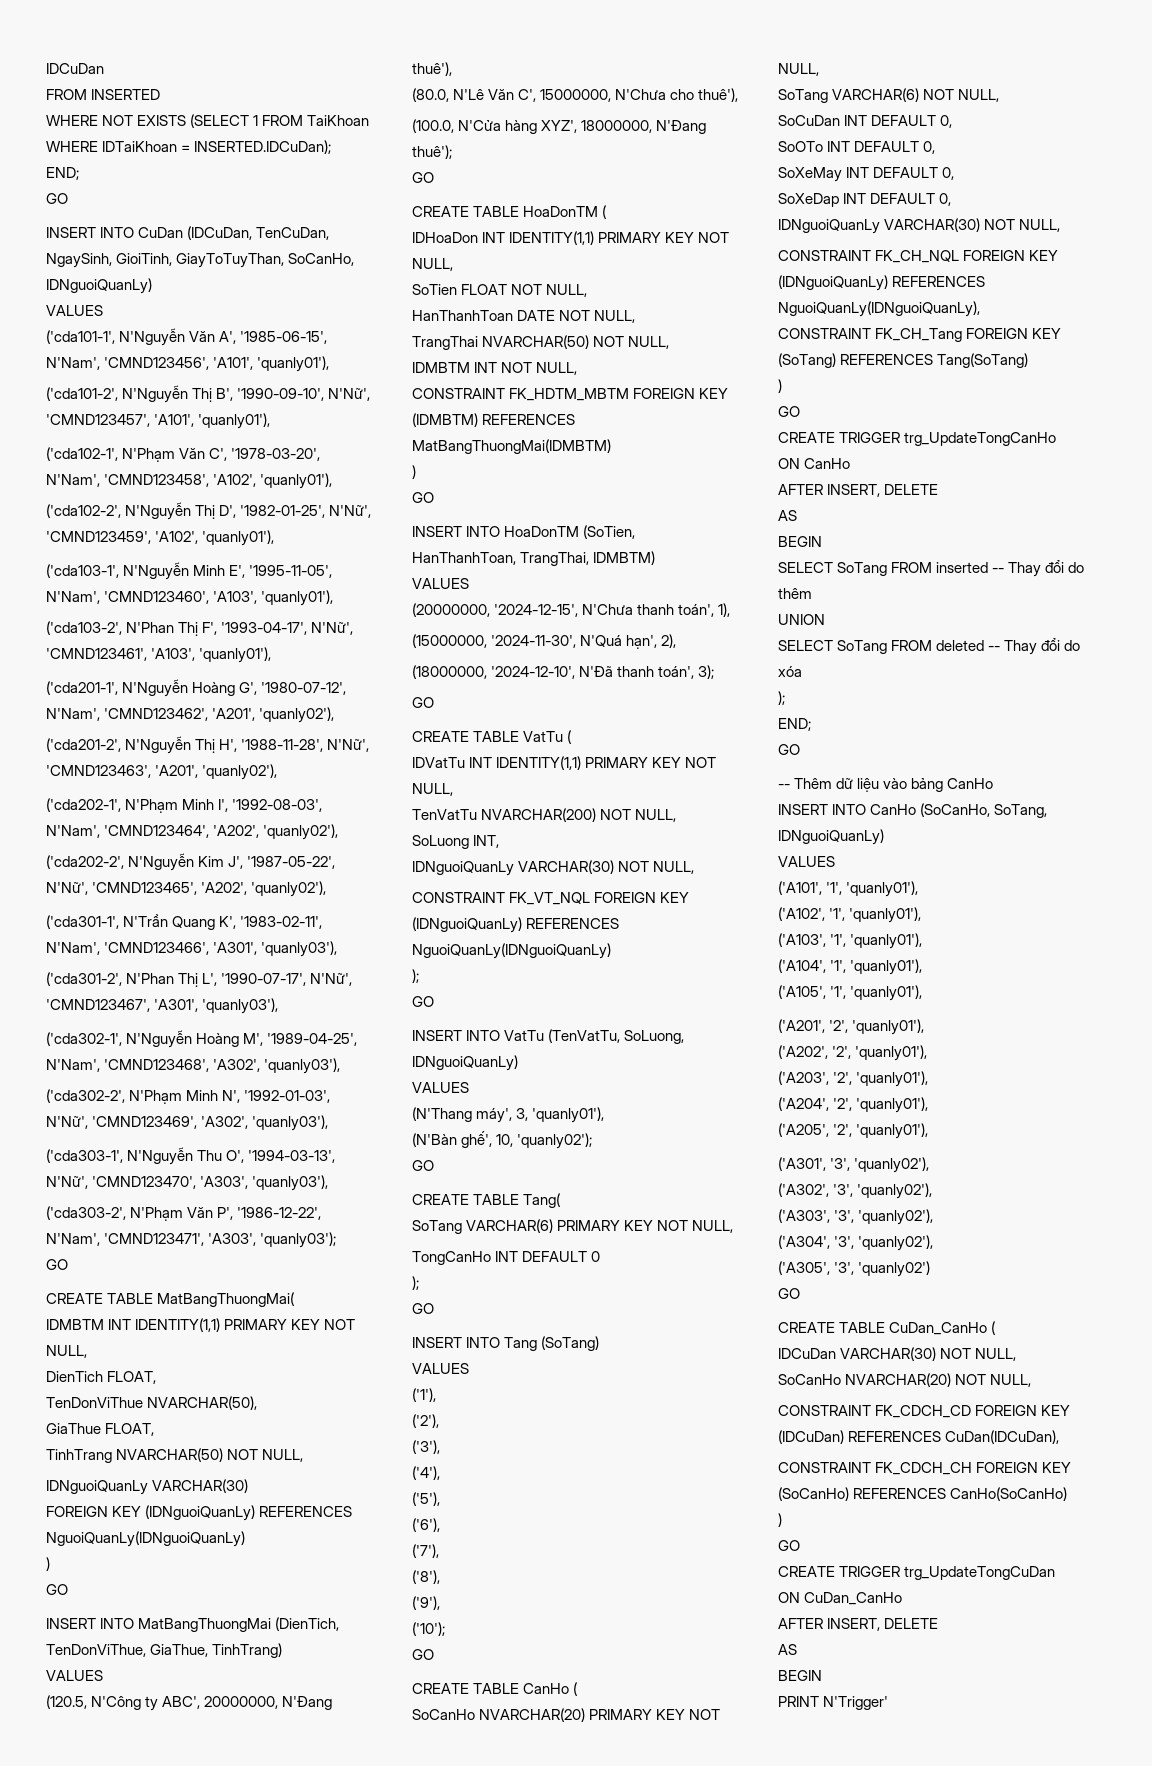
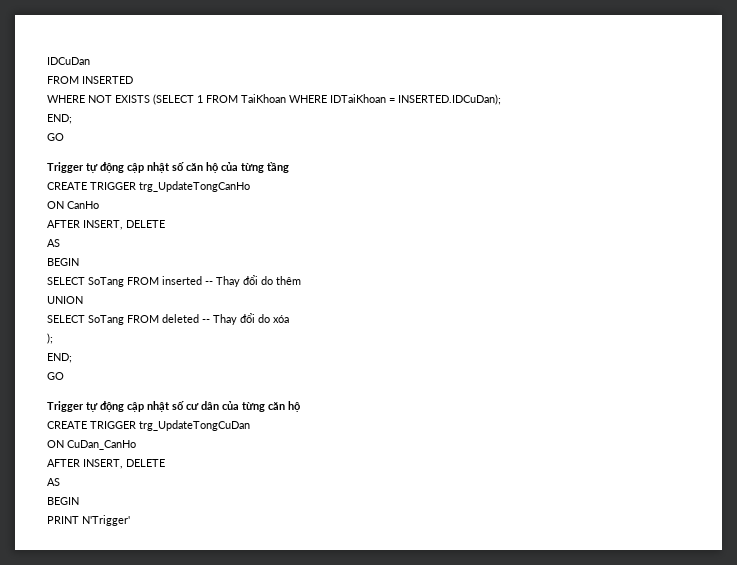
[46,226,330,240] [46,253,355,268] [46,278,152,294] [46,305,103,316] [46,328,328,346] [46,356,330,372] [46,385,371,403] [46,413,271,429] [46,447,321,462] [46,473,333,489] [46,502,372,520] [46,530,275,546] [46,562,333,580] [46,590,334,606] [46,621,354,636] [46,647,272,663] [46,679,347,697] [46,707,335,723] [46,736,370,754] [46,764,278,780] [46,798,323,813] [46,824,339,840] [46,853,336,871] [46,881,327,897] [46,914,323,930] [46,941,338,957] [46,972,353,987] [46,998,279,1014] [46,1030,358,1048] [46,1058,341,1074] [46,1089,331,1104] [46,1115,329,1131] [46,1147,336,1165] [46,1175,329,1191] [46,1206,322,1221] [46,1232,337,1248] [46,1259,68,1270] [46,1292,296,1307] [46,1318,356,1332] [46,1345,87,1358] [46,1371,157,1384] [46,1396,258,1410] [46,1423,155,1436] [46,1448,304,1463] [46,1479,249,1495] [46,1505,353,1521] [46,1531,245,1547] [46,1557,50,1571] [46,1584,68,1595] [46,1617,340,1632] [46,1643,283,1658] [46,1670,103,1681] [46,1695,333,1711] [412,62,452,76] [412,88,739,102] [412,119,707,134] [412,145,452,159] [412,172,434,183] [412,205,608,219] [412,231,730,245] [412,258,453,271] [412,284,588,297] [412,310,636,323] [412,335,670,350] [412,362,578,375] [412,388,729,401] [412,413,576,427] [412,439,611,454] [412,465,416,479] [412,492,434,503] [412,525,636,539] [412,551,656,566] [412,578,469,589] [412,603,731,617] [412,634,677,649] [412,665,715,679] [412,697,434,708] [412,730,573,744] [412,756,717,770] [412,783,453,796] [412,808,677,822] [412,835,500,849] [412,860,695,876] [412,892,690,905] [412,917,620,933] [412,943,611,959] [412,969,419,983] [412,996,434,1007] [412,1029,685,1044] [412,1055,518,1071] [412,1082,469,1093] [412,1107,605,1123] [412,1131,593,1149] [412,1160,434,1171] [412,1193,562,1208] [412,1219,734,1234] [412,1251,601,1265] [412,1276,419,1290] [412,1303,434,1314] [412,1336,600,1351] [412,1363,469,1374] [412,1388,436,1402] [412,1414,439,1428] [412,1440,440,1454] [412,1466,440,1480] [412,1492,440,1506] [412,1518,440,1532] [412,1544,439,1558] [412,1570,440,1584] [412,1596,440,1610] [412,1622,445,1636] [412,1649,434,1660] [412,1682,579,1696] [412,1708,721,1722] [778,63,819,76] [778,88,1000,103] [778,115,953,128] [778,141,936,154] [778,167,955,182] [778,193,952,207] [778,218,1061,234] [778,250,1059,263] [778,275,986,291] [778,301,980,317] [778,328,1062,342] [778,353,1029,368] [778,379,782,393] [778,406,800,417] INSERT INTO CuDan (IDCuDan, TenCuDan, NgaySinh, GioiTinh, GiayToTuyThan, SoCanHo, IDNguoiQuanLy) // VALUES // ('cda101-1', N'Nguyễn Văn A', '1985-06-15', N'Nam', 'CMND123456', 'A101', 'quanly01'), // ('cda101-2', N'Nguyễn Thị B', '1990-09-10', N'Nữ', 'CMND123457', 'A101', 'quanly01'), // ('cda102-1', N'Phạm Văn C', '1978-03-20', N'Nam', 'CMND123458', 'A102', 'quanly01'), // ('cda102-2', N'Nguyễn Thị D', '1982-01-25', N'Nữ', 'CMND123459', 'A102', 'quanly01'), // ('cda103-1', N'Nguyễn Minh E', '1995-11-05', N'Nam', 'CMND123460', 'A103', 'quanly01'), // ('cda103-2', N'Phan Thị F', '1993-04-17', N'Nữ', 'CMND123461', 'A103', 'quanly01'), // ('cda201-1', N'Nguyễn Hoàng G', '1980-07-12', N'Nam', 'CMND123462', 'A201', 'quanly02'), // ('cda201-2', N'Nguyễn Thị H', '1988-11-28', N'Nữ', 'CMND123463', 'A201', 'quanly02'), // ('cda202-1', N'Phạm Minh I', '1992-08-03', N'Nam', 'CMND123464', 'A202', 'quanly02'), // ('cda202-2', N'Nguyễn Kim J', '1987-05-22', N'Nữ', 'CMND123465', 'A202', 'quanly02'), // ('cda301-1', N'Trần Quang K', '1983-02-11', N'Nam', 'CMND123466', 'A301', 'quanly03'), // ('cda301-2', N'Phan Thị L', '1990-07-17', N'Nữ', 'CMND123467', 'A301', 'quanly03'), // ('cda302-1', N'Nguyễn Hoàng M', '1989-04-25', N'Nam', 'CMND123468', 'A302', 'quanly03'), // ('cda302-2', N'Phạm Minh N', '1992-01-03', N'Nữ', 'CMND123469', 'A302', 'quanly03'), // ('cda303-1', N'Nguyễn Thu O', '1994-03-13', N'Nữ', 'CMND123470', 'A303', 'quanly03'), // ('cda303-2', N'Phạm Văn P', '1986-12-22', N'Nam', 'CMND123471', 'A303', 'quanly03'); // GO // CREATE TABLE MatBangThuongMai( // IDMBTM INT IDENTITY(1,1) PRIMARY KEY NOT NULL, // DienTich FLOAT, // TenDonViThue NVARCHAR(50), // GiaThue FLOAT, // TinhTrang NVARCHAR(50) NOT NULL, // IDNguoiQuanLy VARCHAR(30) // FOREIGN KEY (IDNguoiQuanLy) REFERENCES NguoiQuanLy(IDNguoiQuanLy) // ) // GO // INSERT INTO MatBangThuongMai (DienTich, TenDonViThue, GiaThue, TinhTrang) // VALUES // (120.5, N'Công ty ABC', 20000000, N'Đang thuê'), // (80.0, N'Lê Văn C', 15000000, N'Chưa cho thuê'), // (100.0, N'Cửa hàng XYZ', 18000000, N'Đang thuê'); // GO // CREATE TABLE HoaDonTM ( // IDHoaDon INT IDENTITY(1,1) PRIMARY KEY NOT NULL, // SoTien FLOAT NOT NULL, // HanThanhToan DATE NOT NULL, // TrangThai NVARCHAR(50) NOT NULL, // IDMBTM INT NOT NULL, // CONSTRAINT FK_HDTM_MBTM FOREIGN KEY (IDMBTM) REFERENCES MatBangThuongMai(IDMBTM) // ) // GO // INSERT INTO HoaDonTM (SoTien, HanThanhToan, TrangThai, IDMBTM) // VALUES // (20000000, '2024-12-15', N'Chưa thanh toán', 1), // (15000000, '2024-11-30', N'Quá hạn', 2), // (18000000, '2024-12-10', N'Đã thanh toán', 3); // GO // CREATE TABLE VatTu ( // IDVatTu INT IDENTITY(1,1) PRIMARY KEY NOT NULL, // TenVatTu NVARCHAR(200) NOT NULL, // SoLuong INT, // IDNguoiQuanLy VARCHAR(30) NOT NULL, // CONSTRAINT FK_VT_NQL FOREIGN KEY (IDNguoiQuanLy) REFERENCES NguoiQuanLy(IDNguoiQuanLy) // ); // GO // INSERT INTO VatTu (TenVatTu, SoLuong, IDNguoiQuanLy) // VALUES // (N'Thang máy', 3, 'quanly01'), // (N'Bàn ghế', 10, 'quanly02'); // GO // CREATE TABLE Tang( // SoTang VARCHAR(6) PRIMARY KEY NOT NULL, // TongCanHo INT DEFAULT 0 // ); // GO // INSERT INTO Tang (SoTang) // VALUES // ('1'), // ('2'), // ('3'), // ('4'), // ('5'), // ('6'), // ('7'), // ('8'), // ('9'), // ('10'); // GO // CREATE TABLE CanHo ( // SoCanHo NVARCHAR(20) PRIMARY KEY NOT NULL, // SoTang VARCHAR(6) NOT NULL, // SoCuDan INT DEFAULT 0, // SoOTo INT DEFAULT 0, // SoXeMay INT DEFAULT 0, // SoXeDap INT DEFAULT 0, // IDNguoiQuanLy VARCHAR(30) NOT NULL, // CONSTRAINT FK_CH_NQL FOREIGN KEY (IDNguoiQuanLy) REFERENCES NguoiQuanLy(IDNguoiQuanLy), // CONSTRAINT FK_CH_Tang FOREIGN KEY (SoTang) REFERENCES Tang(SoTang) // ) // GO -> [47,162,289,173] Trigger tự động cập nhật số căn hộ của từng tầng
[778,778,994,792] [778,803,1048,818] [778,829,884,845] [778,856,835,867] [778,881,919,897] [778,907,922,923] [778,933,923,949] [778,959,923,975] [778,985,923,1001] [778,1019,925,1035] [778,1045,928,1061] [778,1071,929,1087] [778,1097,929,1113] [778,1123,929,1139] [778,1157,930,1173] [778,1183,933,1199] [778,1209,934,1225] [778,1235,934,1251] [778,1261,931,1277] [778,1288,800,1299] [778,1321,997,1335] [778,1347,1017,1361] [778,1373,1032,1387] [778,1405,1071,1418] [778,1430,1060,1444] [778,1462,1072,1475] [778,1487,1068,1501] [778,1513,782,1527] [778,1540,800,1551] -- Thêm dữ liệu vào bảng CanHo // INSERT INTO CanHo (SoCanHo, SoTang, IDNguoiQuanLy) // VALUES // ('A101', '1', 'quanly01'), // ('A102', '1', 'quanly01'), // ('A103', '1', 'quanly01'), // ('A104', '1', 'quanly01'), // ('A105', '1', 'quanly01'), // ('A201', '2', 'quanly01'), // ('A202', '2', 'quanly01'), // ('A203', '2', 'quanly01'), // ('A204', '2', 'quanly01'), // ('A205', '2', 'quanly01'), // ('A301', '3', 'quanly02'), // ('A302', '3', 'quanly02'), // ('A303', '3', 'quanly02'), // ('A304', '3', 'quanly02'), // ('A305', '3', 'quanly02') // GO // CREATE TABLE CuDan_CanHo ( // IDCuDan VARCHAR(30) NOT NULL, // SoCanHo NVARCHAR(20) NOT NULL, // CONSTRAINT FK_CDCH_CD FOREIGN KEY (IDCuDan) REFERENCES CuDan(IDCuDan), // CONSTRAINT FK_CDCH_CH FOREIGN KEY (SoCanHo) REFERENCES CanHo(SoCanHo) // ) // GO -> [47,401,300,412] Trigger tự động cập nhật số cư dân của từng căn hộ

